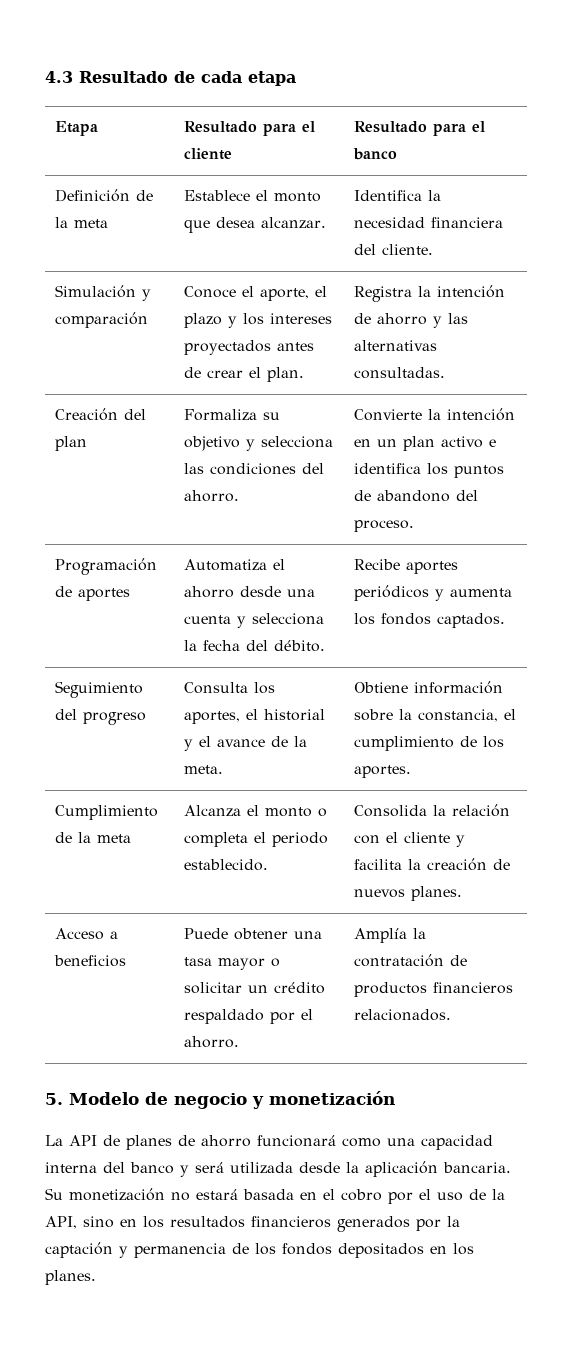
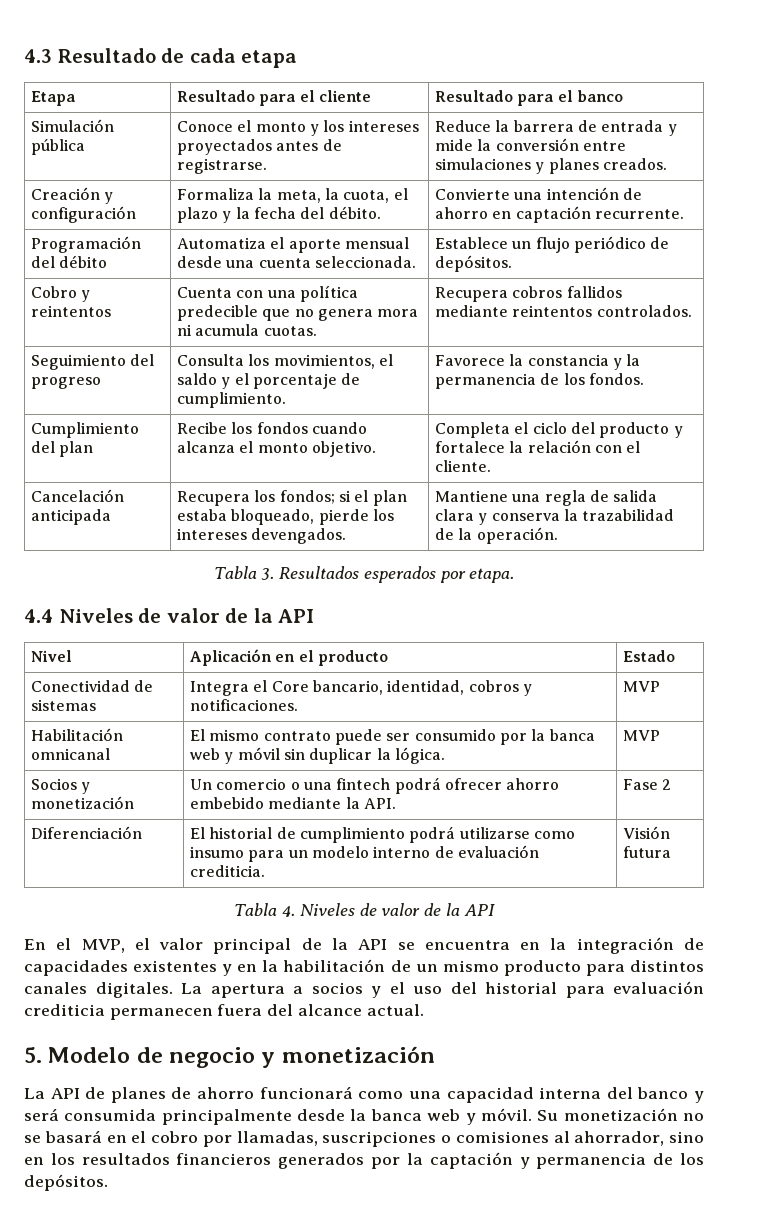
[54,189,153,202] [54,217,108,228] [183,190,321,202] [183,217,326,233] [353,190,441,201] [353,217,503,228] [353,244,433,255] // Definición de la meta | Establece el monto que desea alcanzar. | Identifica la necesidad financiera del cliente. -> (623, 96) none
[141,289,151,301] [54,312,148,328] y comparación -> [31,139,86,155] pública
[259,286,327,301] [183,313,222,328] aporte, el plazo -> [255,122,306,132] monto
[206,367,304,382] [353,285,505,302] [353,313,468,328] [353,340,437,351] [353,367,445,379] crear el plan. | Registra la intención de ahorro y las alternativas consultadas. -> [177,158,268,174] [435,120,677,136] [435,138,626,151] [435,158,667,174] registrarse. | Reduce la barrera de entrada y mide la conversión entre simulaciones y planes creados.
[123,409,146,420] [54,436,87,451] del plan -> [104,192,114,204] [31,206,137,223] y configuración
[262,412,280,420] [183,436,333,451] [183,463,324,475] [183,490,239,502] [353,408,515,421] [353,436,496,451] [353,463,504,478] [353,490,478,502] [353,520,414,532] [54,558,157,575] [54,586,130,601] [183,559,285,571] [183,586,315,598] [183,613,324,628] [183,640,325,652] [353,559,458,574] [353,585,512,601] [353,613,505,628] su objetivo y selecciona las condiciones del ahorro. | Convierte la intención en un plan activo e identifica los puntos de abandono del proceso. // Programación de aportes | Automatiza el ahorro desde una cuenta y selecciona la fecha del débito. | Recibe aportes periódicos y aumenta los fondos captados. -> [258,188,408,203] [177,206,381,223] [435,187,642,200] [435,206,684,223] [31,236,142,253] [31,255,108,268] [177,237,409,253] [177,256,416,268] [435,236,670,253] [435,255,513,272] [31,286,91,302] [31,305,112,317] [177,285,358,302] [177,305,419,321] [177,324,317,336] [435,286,622,302] [435,305,692,317] la meta, la cuota, el plazo y la fecha del débito. | Convierte una intención de ahorro en captación recurrente. // Programación del débito | Automatiza el aporte mensual desde una cuenta seleccionada. | Establece un flujo periódico de depósitos. // Cobro y reintentos | Cuenta con una política predecible que no genera mora ni acumula cuotas. | Recupera cobros fallidos mediante reintentos controlados.
[183,709,325,724] [183,736,307,751] [183,765,223,774] [353,681,503,694] [353,709,516,722] [353,736,504,751] [353,765,411,778] aportes, el historial y el avance de la meta. | Obtiene información sobre la constancia, el cumplimiento de los aportes. -> [273,354,393,369] [177,373,361,389] [177,392,287,408] [435,354,641,370] [435,373,644,389] movimientos, el saldo y el porcentaje de cumplimiento. | Favorece la constancia y la permanencia de los fondos.
[54,832,131,843] [183,805,327,817] [183,832,328,847] [183,859,268,871] [353,804,510,817] [353,832,465,847] [353,858,510,871] [353,886,462,901] [54,928,118,940] [53,955,126,967] [183,928,322,940] [183,957,280,970] [183,982,325,994] [183,1009,313,1024] [183,1036,239,1048] [353,928,426,943] [353,954,467,967] [353,982,513,997] [353,1009,451,1021] de la meta | Alcanza el monto o completa el periodo establecido. | Consolida la relación con el cliente y facilita la creación de nuevos planes. // Acceso a beneficios | Puede obtener una tasa mayor o solicitar un crédito respaldado por el ahorro. | Amplía la contratación de productos financieros relacionados. -> [31,441,94,457] [177,422,367,434] [177,441,376,457] [435,422,683,438] [435,440,641,453] [435,460,492,472] [31,489,125,502] [31,509,112,525] [177,490,407,506] [177,509,394,525] [177,528,347,544] [435,490,658,506] [435,509,675,525] [435,527,558,544] [213,566,515,583] [24,608,315,623] [31,650,73,662] [190,649,388,666] [623,650,676,662] [31,680,154,692] [31,699,97,711] [190,680,532,696] [190,699,299,711] [623,681,661,692] [31,728,124,741] [31,748,111,760] [190,729,595,745] [190,747,445,764] [623,730,661,741] [31,778,91,794] [31,796,135,809] [190,777,560,794] [190,797,396,809] [623,779,672,790] [31,826,143,839] [190,826,575,843] [190,845,539,862] [190,865,266,877] [623,826,671,839] [623,846,672,858] [234,903,495,917] [24,937,705,954] [24,959,704,976] [24,981,704,998] [24,1004,424,1020] del plan | Recibe los fondos cuando alcanza el monto objetivo. | Completa el ciclo del producto y fortalece la relación con el cliente. // Cancelación anticipada | Recupera los fondos; si el plan estaba bloqueado, pierde los intereses devengados. | Mantiene una regla de salida clara y conserva la trazabilidad de la operación. // Tabla 3. Resultados esperados por etapa. // 4.4 Niveles de valor de la API // Nivel | Aplicación en el producto | Estado // Conectividad de sistemas | Integra el Core bancario, identidad, cobros y notificaciones. | MVP // Habilitación omnicanal | El mismo contrato puede ser consumido por la banca web y móvil sin duplicar la lógica. | MVP // Socios y monetización | Un comercio o una fintech podrá ofrecer ahorro embebido mediante la API. | Fase 2 // Diferenciación | El historial de cumplimiento podrá utilizarse como insumo para un modelo interno de evaluación crediticia. | Visión futura // Tabla 4. Niveles de valor de la API // En el MVP, el valor principal de la API se encuentra en la integración de capacidades existentes y en la habilitación de un mismo producto para distintos canales digitales. La apertura a socios y el uso del historial para evaluación crediticia permanecen fuera del alcance actual.
[230,1161,511,1177] utilizada desde la aplicación bancaria. -> [64,1108,532,1125] consumida principalmente desde la banca web y móvil.
[196,1189,294,1200] estará basada -> [24,1130,102,1143] se basará
[419,1189,505,1201] [45,1216,77,1229] el uso de la API, -> [236,1131,665,1147] llamadas, suscripciones o comisiones al ahorrador,
[282,1243,474,1258] [45,1270,96,1285] fondos depositados en los planes. -> [24,1174,108,1191] depósitos.

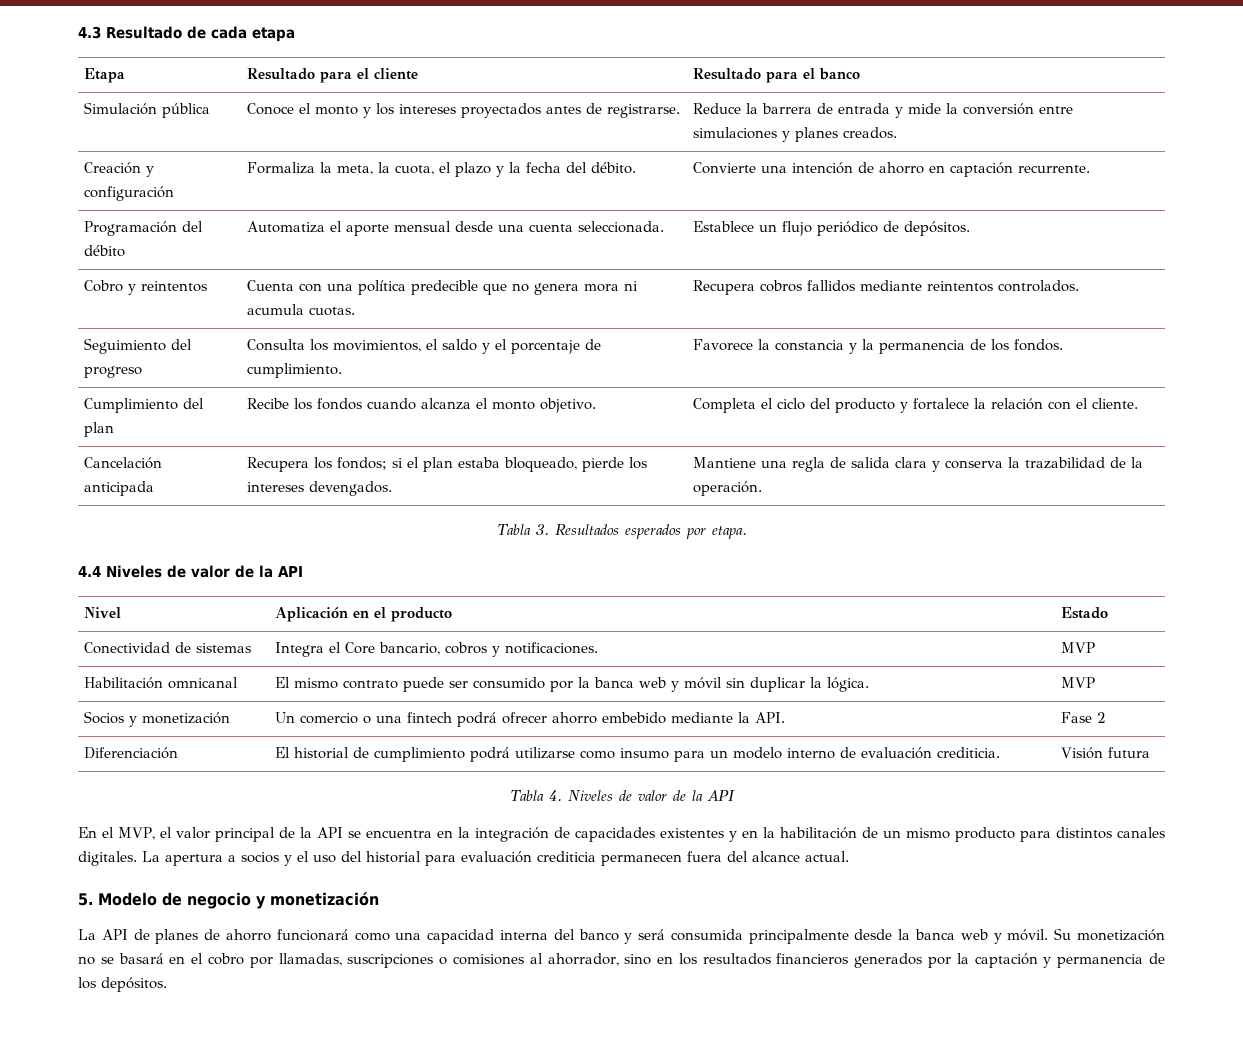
[387,680,465,695] identidad, -> (441, 648) none

